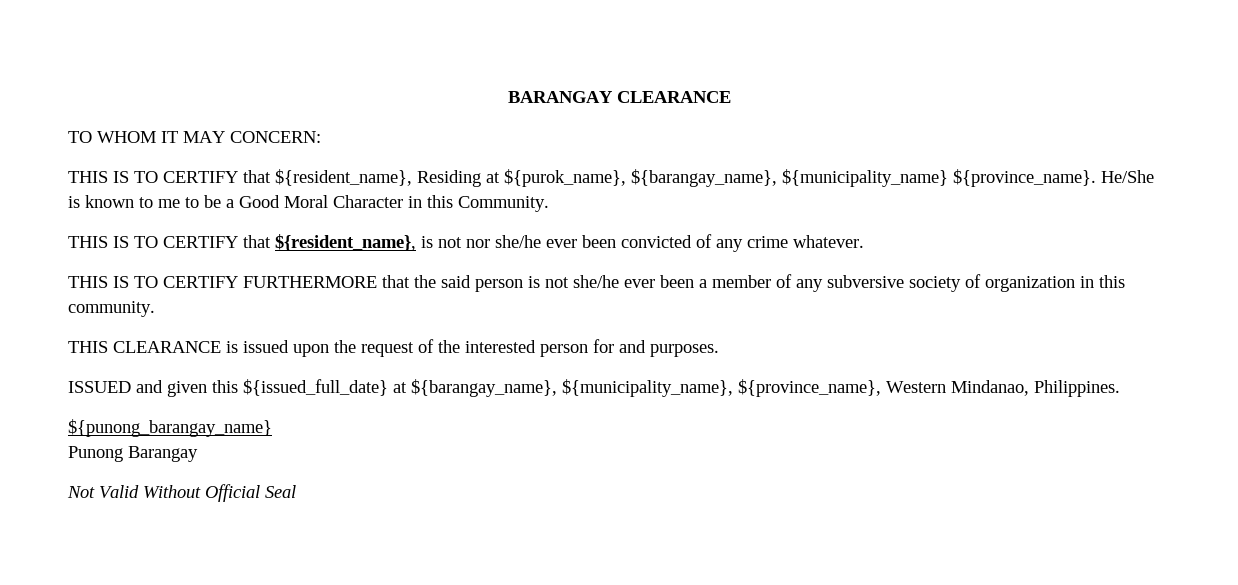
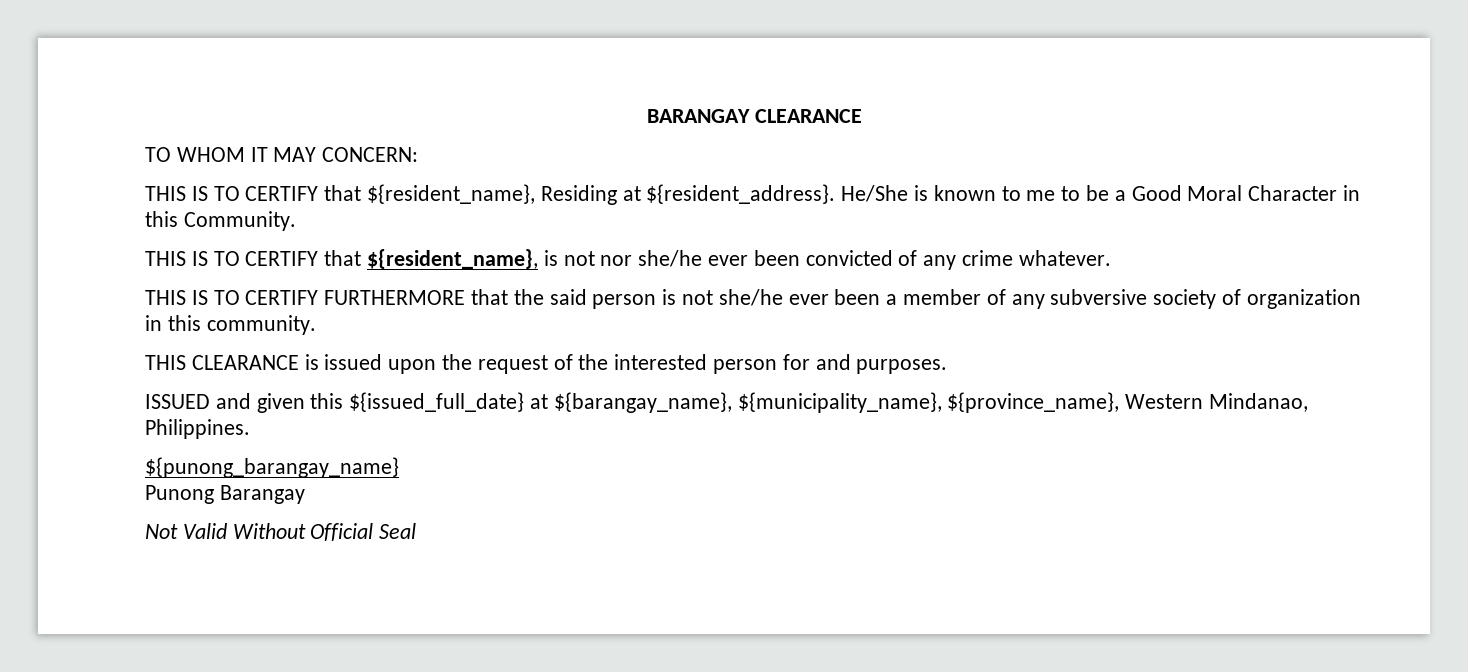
[504,169,1096,187] ${purok_name}, ${barangay_name}, ${municipality_name} ${province_name}. -> [646,184,836,204] ${resident_address}.

